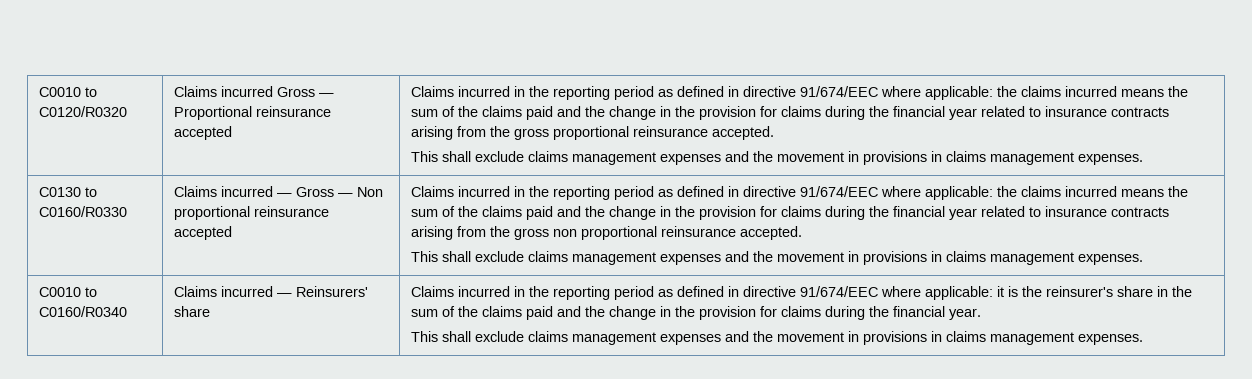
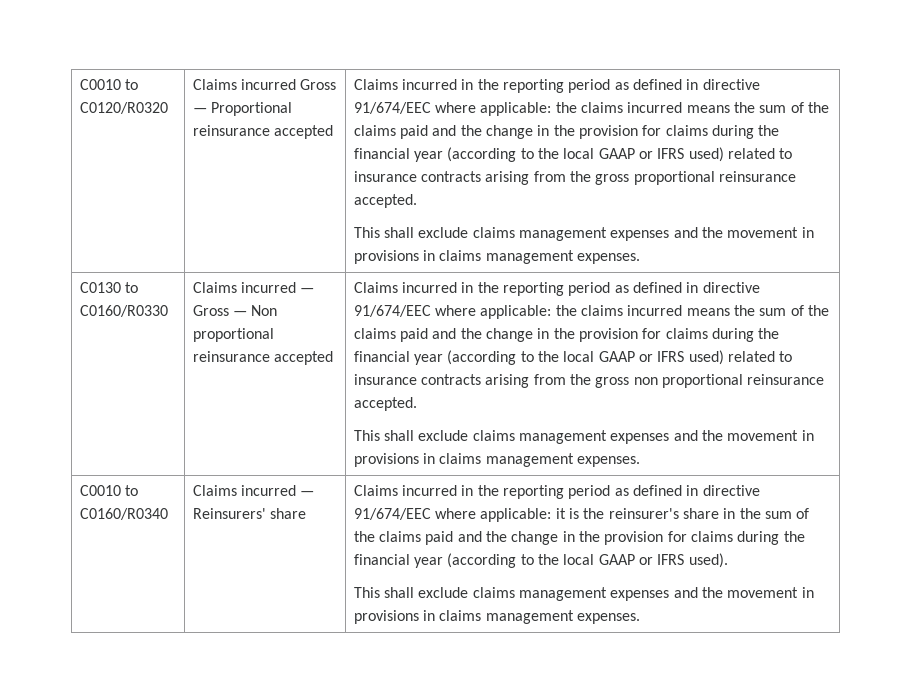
(978, 114) none -> [447,147,724,162] (according to the local GAAP or IFRS used)
(978, 214) none -> [447,350,724,365] (according to the local GAAP or IFRS used)
[949,308,982,320] year. -> [414,553,728,568] year (according to the local GAAP or IFRS used).

